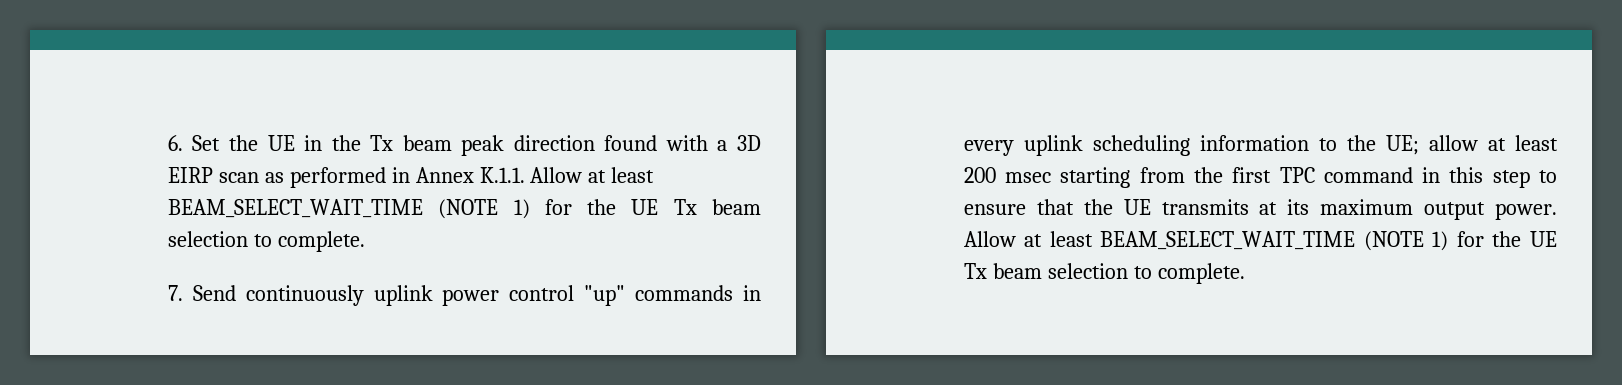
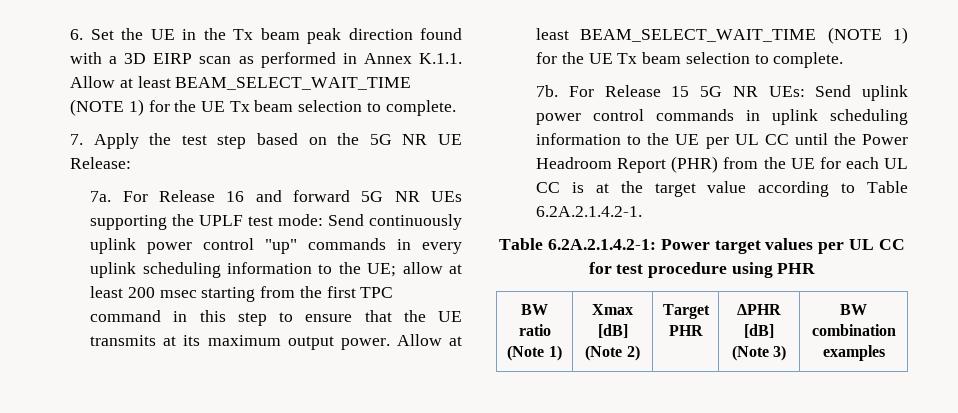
(183, 293) none -> [93,133,462,149] [70,157,132,169] [90,190,462,202] [90,214,324,230] Apply the test step based on the 5G NR UE Release: // 7a. For Release 16 and forward 5G NR UEs supporting the UPLF test mode:
(1245, 273) none -> [536,85,908,101] [536,109,908,125] [536,133,908,149] [536,156,908,173] [536,181,908,197] [536,206,643,217] [499,238,905,254] [588,262,816,278] [521,304,548,315] [518,324,551,336] [507,345,562,361] [592,304,633,315] [597,324,628,338] [585,345,640,361] [662,304,710,319] [668,325,703,336] [737,304,781,315] [744,324,774,338] [731,345,787,361] [840,304,867,315] [811,324,896,336] [822,345,885,361] // 7b. For Release 15 5G NR UEs: Send uplink power control commands in uplink scheduling information to the UE per UL CC until the Power Headroom Report (PHR) from the UE for each UL CC is at the target value according to Table 6.2A.2.1.4.2-1. // Table 6.2A.2.1.4.2-1: Power target values per UL CC for test procedure using PHR // BW ratio (Note 1) | Xmax [dB] (Note 2) | Target PHR | ΔPHR [dB] (Note 3) | BW combination examples

